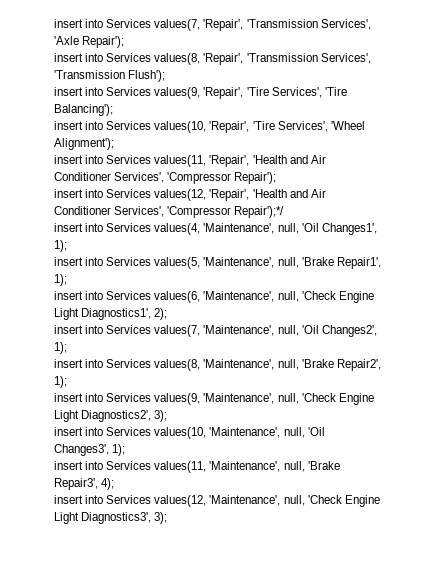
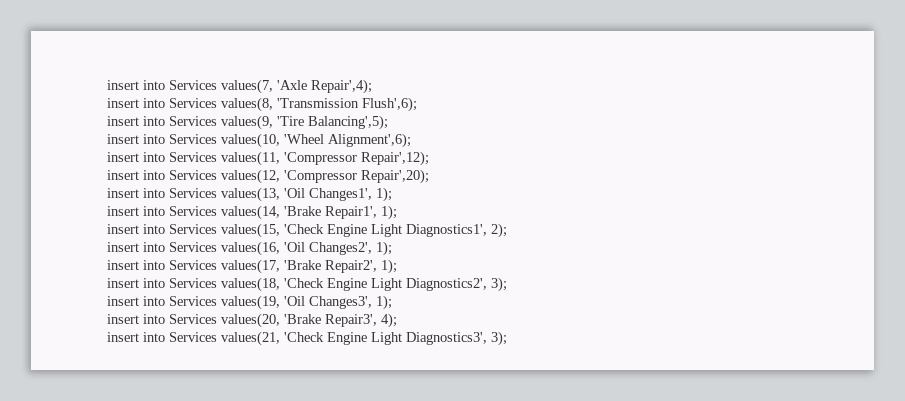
[54,19,371,31] [54,36,125,48] [54,53,371,65] [54,70,166,82] [54,87,347,99] [54,104,113,116] [54,121,365,133] [54,138,114,150] [54,155,326,167] [54,172,277,184] [54,189,326,201] [54,206,285,218] [54,223,299,235] insert into Services values(7, 'Repair', 'Transmission Services', 'Axle Repair'); // insert into Services values(8, 'Repair', 'Transmission Services', 'Transmission Flush'); // insert into Services values(9, 'Repair', 'Tire Services', 'Tire Balancing'); // insert into Services values(10, 'Repair', 'Tire Services', 'Wheel Alignment'); // insert into Services values(11, 'Repair', 'Health and Air Conditioner Services', 'Compressor Repair'); // insert into Services values(12, 'Repair', 'Health and Air Conditioner Services', 'Compressor Repair');*/ // insert into Services values(4, 'Maintenance', null, -> [107,79,372,94] [107,97,417,112] [107,115,388,130] [107,133,411,148] [107,151,429,166] [107,169,429,184] [107,187,280,202] insert into Services values(7, 'Axle Repair',4); // insert into Services values(8, 'Transmission Flush',6); // insert into Services values(9, 'Tire Balancing',5); // insert into Services values(10, 'Wheel Alignment',6); // insert into Services values(11, 'Compressor Repair',12); // insert into Services values(12, 'Compressor Repair',20); // insert into Services values(13,
[154,257,299,269] values(5, 'Maintenance', null, -> [221,205,280,220] values(14,
[154,291,299,303] values(6, 'Maintenance', null, -> [221,223,280,238] values(15,
[154,325,299,337] values(7, 'Maintenance', null, -> [221,241,280,256] values(16,
[154,359,299,371] values(8, 'Maintenance', null, -> [221,259,280,274] values(17,
[154,393,299,405] values(9, 'Maintenance', null, -> [221,277,280,292] values(18,
[154,427,305,439] values(10, 'Maintenance', null, -> [221,295,280,310] values(19,
[154,461,305,473] values(11, 'Maintenance', null, -> [221,313,280,328] values(20,
[154,495,305,507] values(12, 'Maintenance', null, -> [221,331,280,346] values(21,

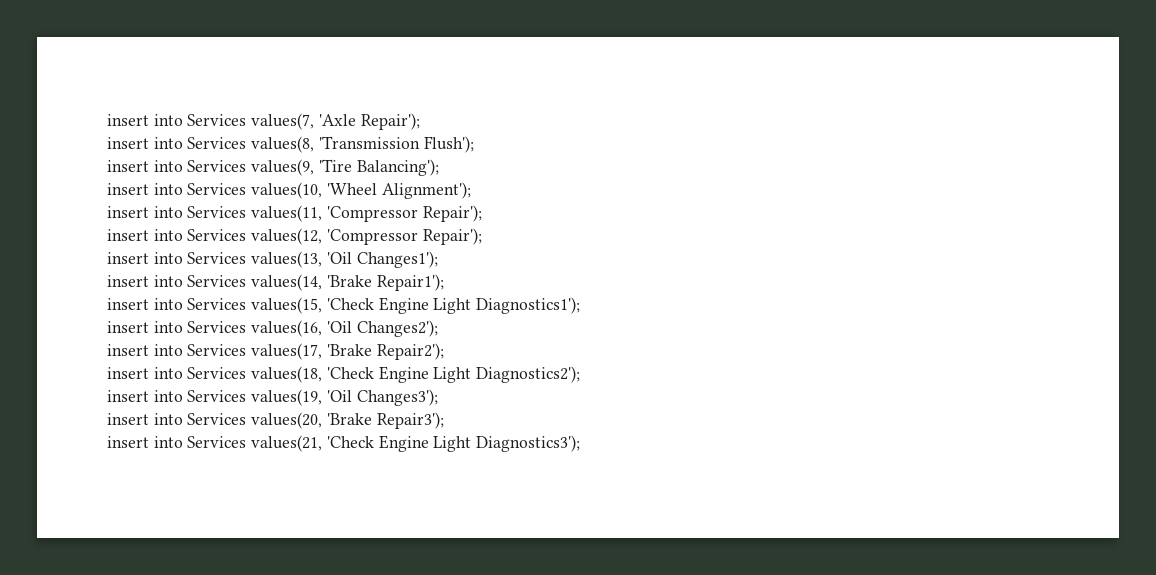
[311,79,372,94] Repair',4); -> [360,113,420,130] Repair');
[362,97,417,112] Flush',6); -> [423,136,474,153] Flush');
[308,115,388,130] Balancing',5); -> [356,159,439,176] Balancing');
[328,133,411,148] Alignment',6); -> [381,182,471,199] Alignment');
[361,151,429,166] Repair',12); -> [422,205,482,222] Repair');
[361,169,429,184] Repair',20); -> [422,228,482,245] Repair');
[309,187,392,202] Changes1', 1); -> [356,251,438,268] Changes1');
[325,205,397,220] Repair1', 1); -> [376,274,444,291] Repair1');
[406,223,507,238] Diagnostics1', 2); -> [476,297,581,314] Diagnostics1');
[309,241,392,256] Changes2', 1); -> [356,320,438,337] Changes2');
[325,259,397,274] Repair2', 1); -> [376,343,444,360] Repair2');
[406,277,507,292] Diagnostics2', 3); -> [476,366,581,383] Diagnostics2');
[309,295,392,310] Changes3', 1); -> [356,389,438,406] Changes3');
[325,313,397,328] Repair3', 4); -> [376,412,444,429] Repair3');
[406,331,507,346] Diagnostics3', 3); -> [476,435,581,452] Diagnostics3');

